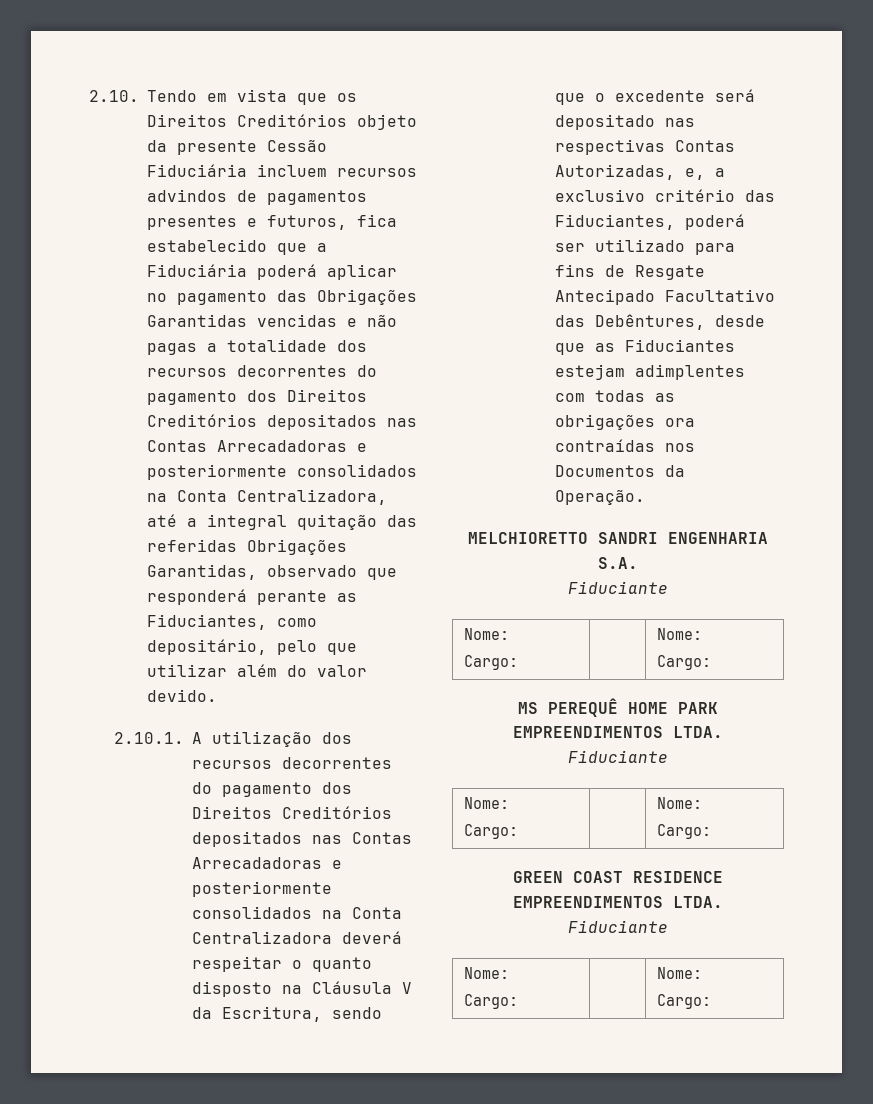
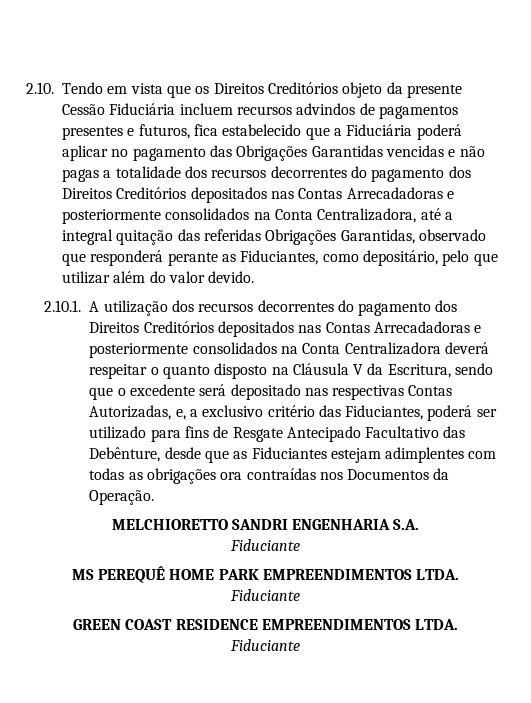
[595,314,706,330] Debêntures, -> [89,447,161,462] Debênture,
[464,628,510,640] [464,655,519,670] [657,628,703,640] [657,655,712,670] // Nome: // Cargo: | | Nome: // Cargo: -> (300, 545) none
[464,797,510,809] [464,824,519,839] [657,797,703,809] [657,824,712,839] // Nome: // Cargo: | | Nome: // Cargo: -> (300, 595) none
[464,967,510,979] [464,994,519,1009] [657,967,703,979] [657,994,712,1009] // Nome: // Cargo: | | Nome: // Cargo: -> (300, 645) none

